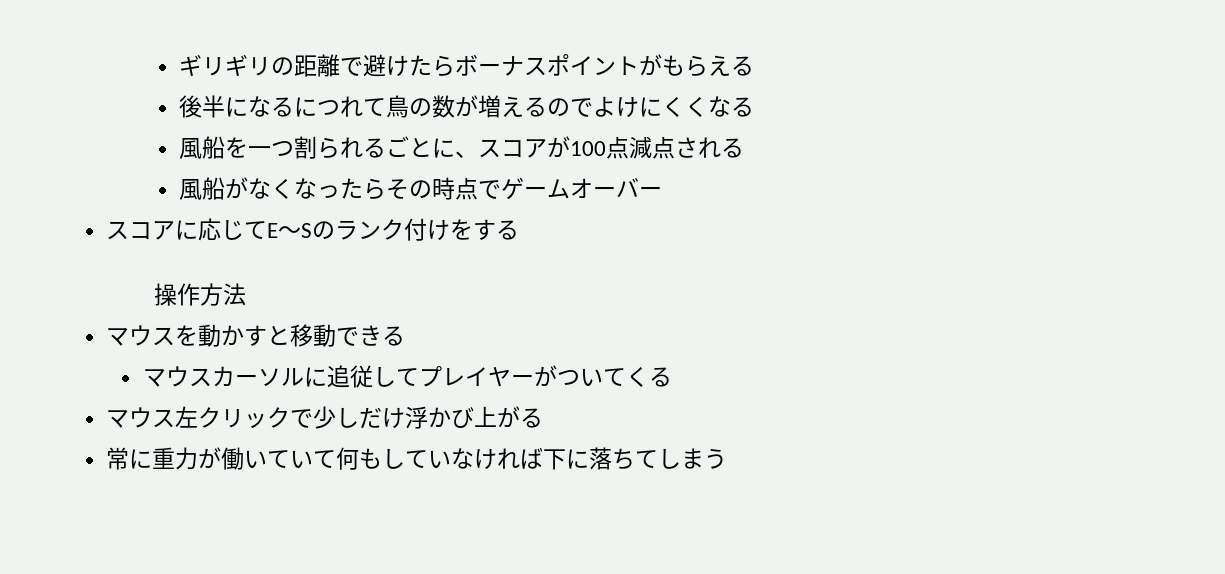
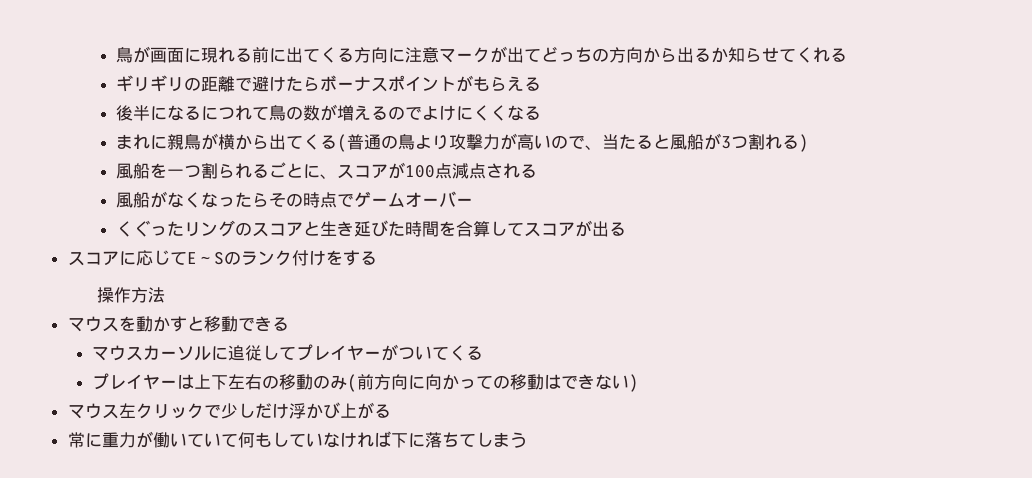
(179, 65) none -> [115,46,847,63] 鳥が画面に現れる前に出てくる方向に注意マークが出てどっちの方向から出るか知らせてくれる //
(755, 107) none -> [115,133,809,152] // まれに親鳥が横から出てくる(普通の鳥より攻撃力が高いので、当たると風船が3つ割れる)
(663, 191) none -> [115,220,626,237] // くぐったリングのスコアと生き延びた時間を合算してスコアが出る
(672, 377) none -> [91,373,639,392] // プレイヤーは上下左右の移動のみ(前方向に向かっての移動はできない)

